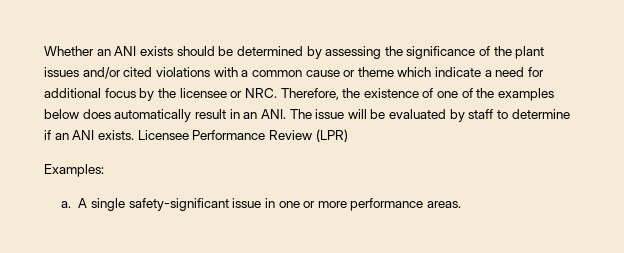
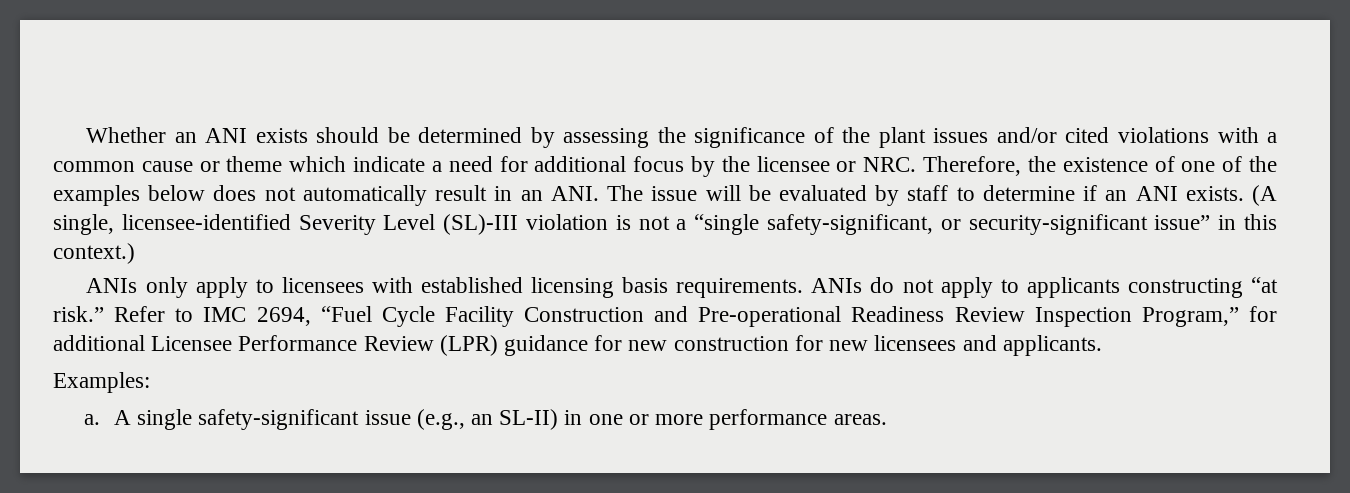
(111, 114) none -> [264,187,296,201] not
[137,129,348,142] Licensee Performance Review (LPR) -> [1252,185,1278,206] [53,214,1277,235] [53,243,135,264] [86,277,1278,298] [53,306,1277,327] [53,335,1102,356] (A single, licensee-identified Severity Level (SL)-III violation is not a “single safety-significant, or security-significant issue” in this context.) // ANIs only apply to licensees with established licensing basis requirements. ANIs do not apply to applicants constructing “at risk.” Refer to IMC 2694, “Fuel Cycle Facility Construction and Pre-operational Readiness Review Inspection Program,” for additional Licensee Performance Review (LPR) guidance for new construction for new licensees and applicants.
(262, 203) none -> [416,409,559,430] (e.g., an SL-II)

